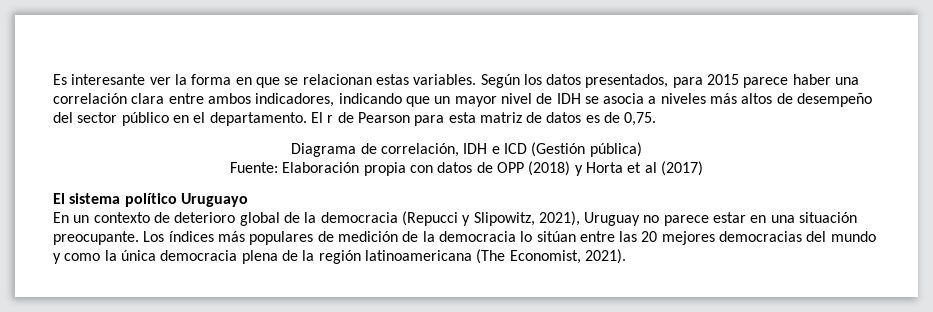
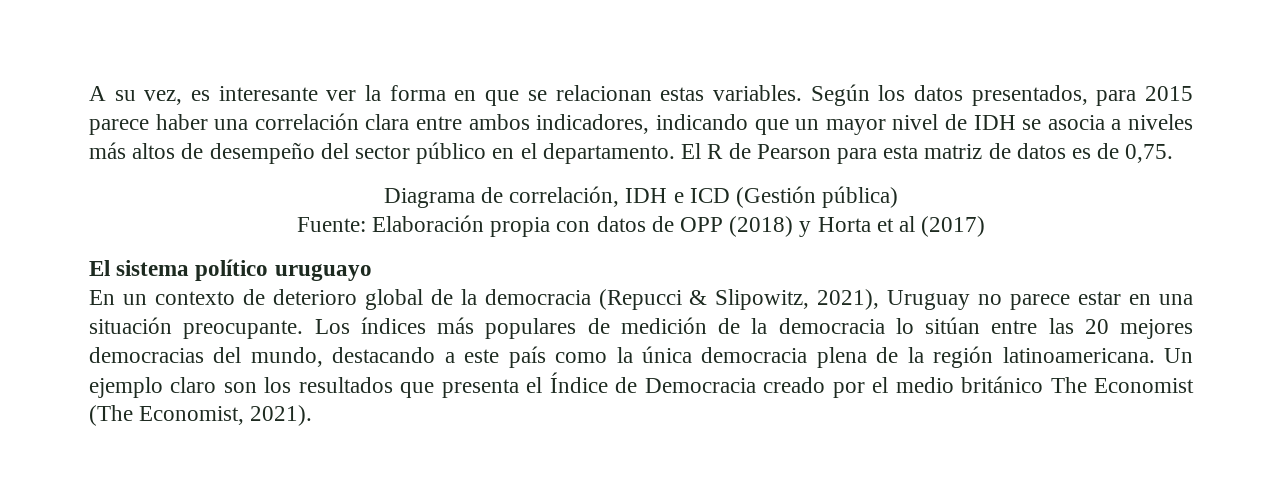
[53,74,67,85] Es -> [89,86,211,105] A su vez, es
[327,115,334,123] r -> [707,144,724,159] R
[180,193,248,207] Uruguayo -> [274,264,372,281] uruguayo
[462,215,471,226] y -> [689,290,708,305] &
[830,231,876,242] [53,253,61,264] mundo y -> [250,346,546,368] mundo, destacando a este país
[364,250,472,261] latinoamericana -> [1002,347,1193,363] [89,372,1194,398] latinoamericana. Un ejemplo claro son los resultados que presenta el Índice de Democracia creado por el medio británico The Economist

